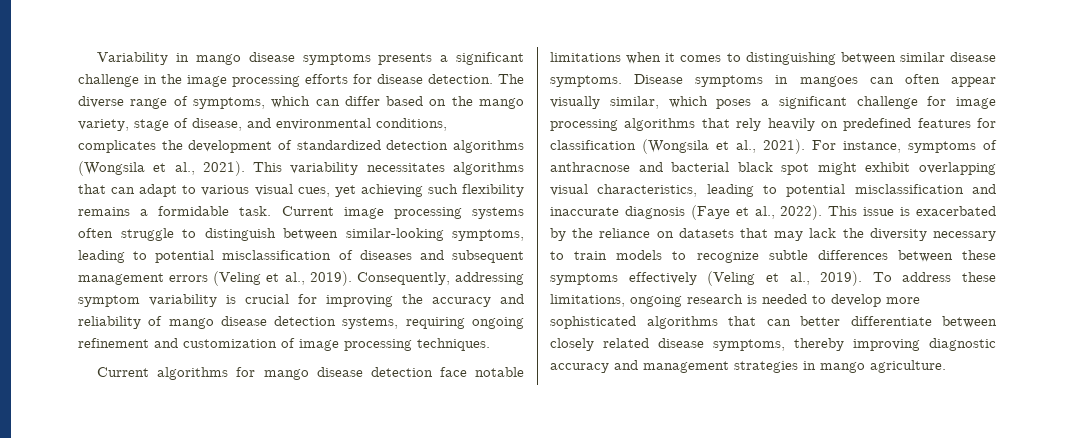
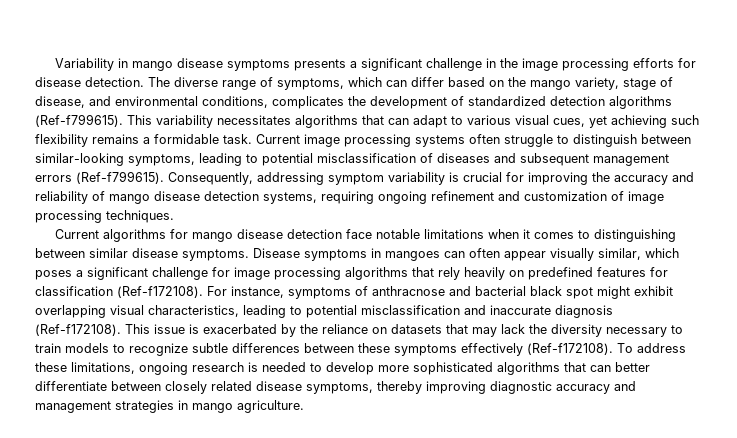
[78,161,245,176] (Wongsila et al., 2021). -> [35,114,123,127] (Ref-f799615).
[213,271,352,286] (Veling et al., 2019). -> [76,171,164,184] (Ref-f799615).
[642,139,805,154] (Wongsila et al., 2021). -> [117,286,203,298] (Ref-f172108).
[690,205,823,220] (Faye et al., 2022). -> [35,324,121,336] (Ref-f172108).
[707,271,863,286] (Veling et al., 2019). -> [527,343,613,355] (Ref-f172108).

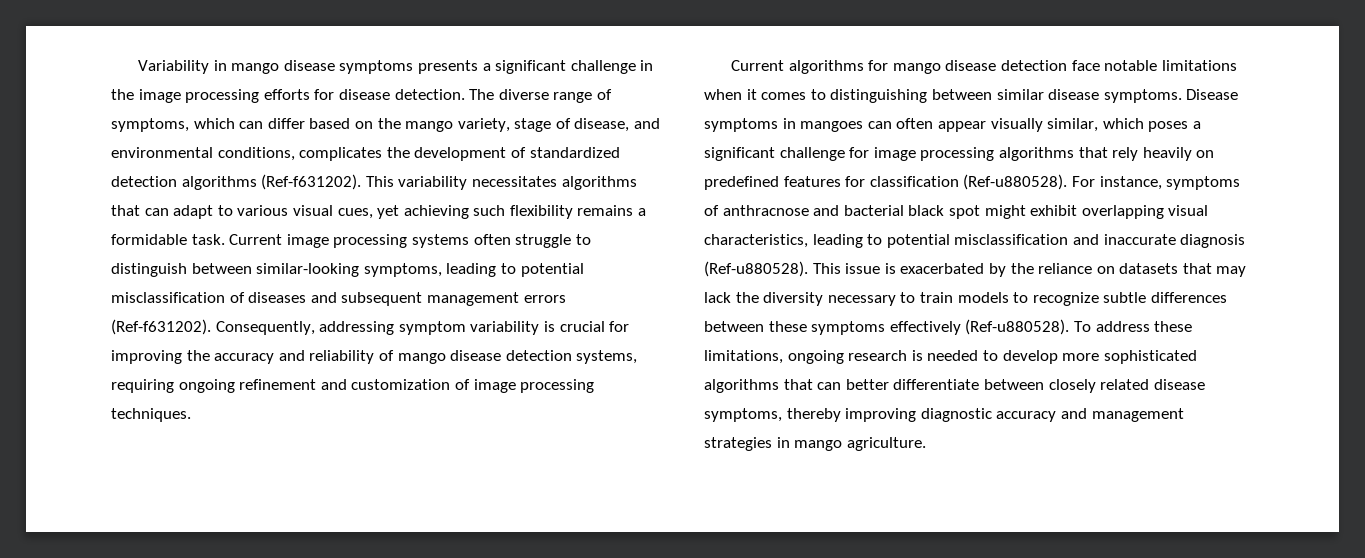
[35,114,123,127] (Ref-f799615). -> [261,174,362,190] (Ref-f631202).
[76,171,164,184] (Ref-f799615). -> [111,319,211,335] (Ref-f631202).
[117,286,203,298] (Ref-f172108). -> [963,174,1068,190] (Ref-u880528).
[35,324,121,336] (Ref-f172108). -> [704,261,808,277] (Ref-u880528).
[527,343,613,355] (Ref-f172108). -> [965,319,1070,335] (Ref-u880528).

